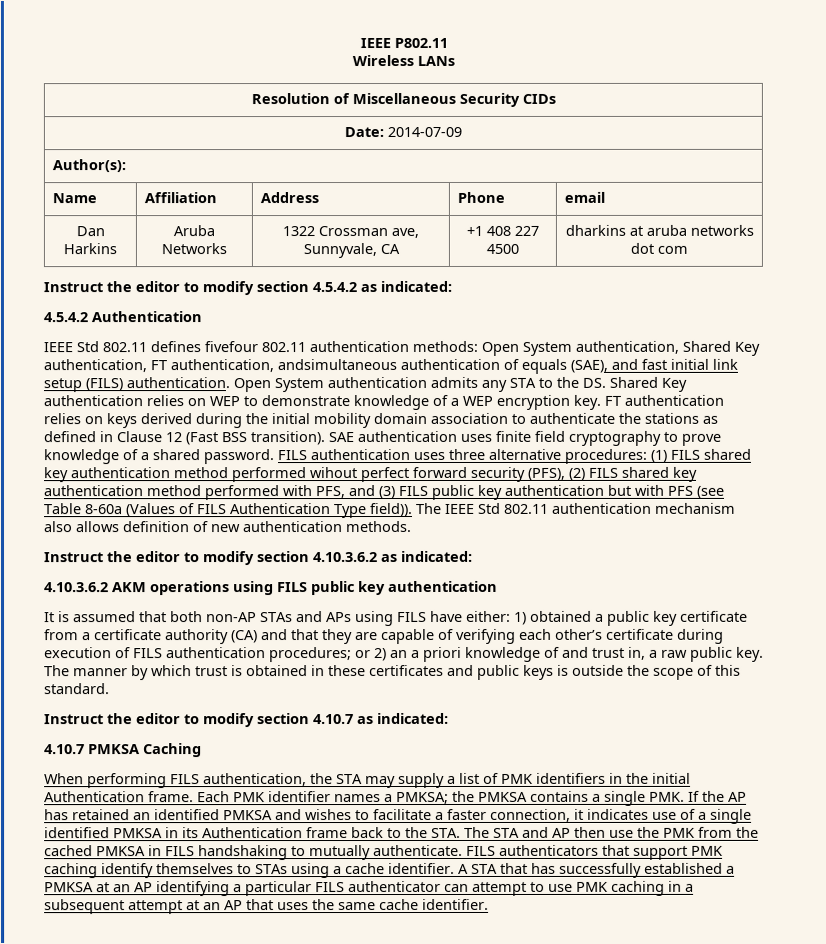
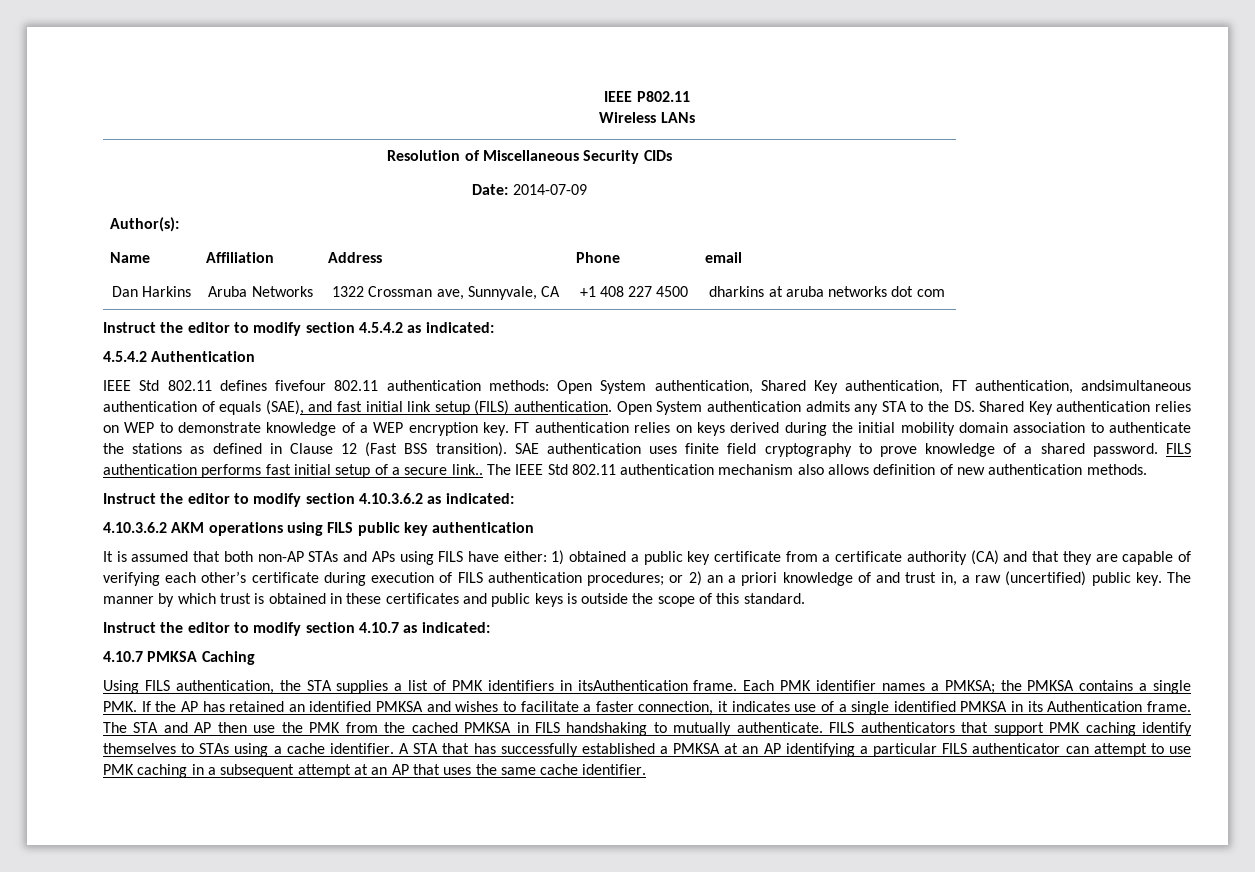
[413,448,751,464] [43,466,698,483] [44,484,725,501] [44,503,413,519] uses three alternative procedures: (1) FILS shared key authentication method performed wihout perfect forward security (PFS), (2) FILS shared key authentication method performed with PFS, and (3) FILS public key authentication but with PFS (see Table 8-60a (Values of FILS Authentication Type field)). -> [201,464,483,478] performs fast initial setup of a secure link..
(688, 653) none -> [1005,571,1087,586] (uncertified)
[44,773,167,789] When performing -> [103,680,139,694] Using
[365,772,445,789] may supply -> [336,680,389,694] supplies
[626,772,691,784] [44,791,145,803] the initial Authentication -> [577,680,688,691] itsAuthentication
[306,826,461,839] frame back to the STA. -> [1147,701,1192,712] frame.

